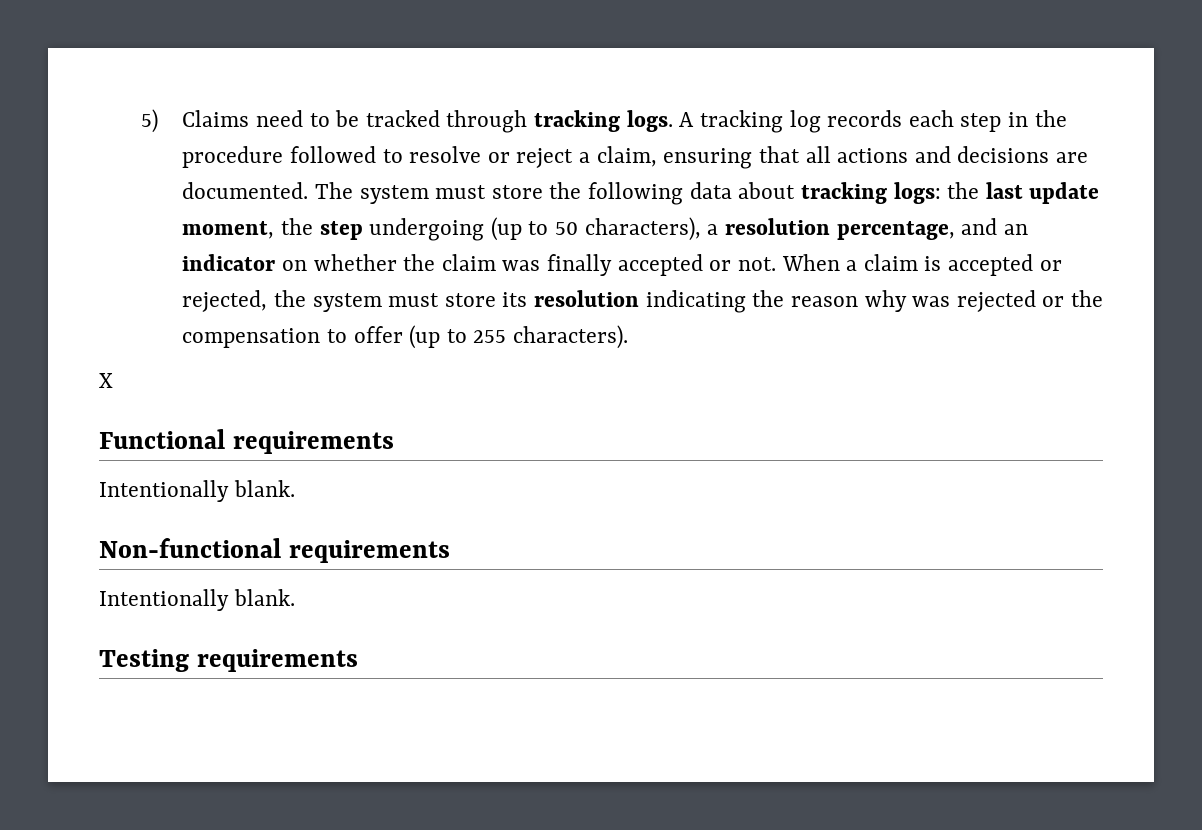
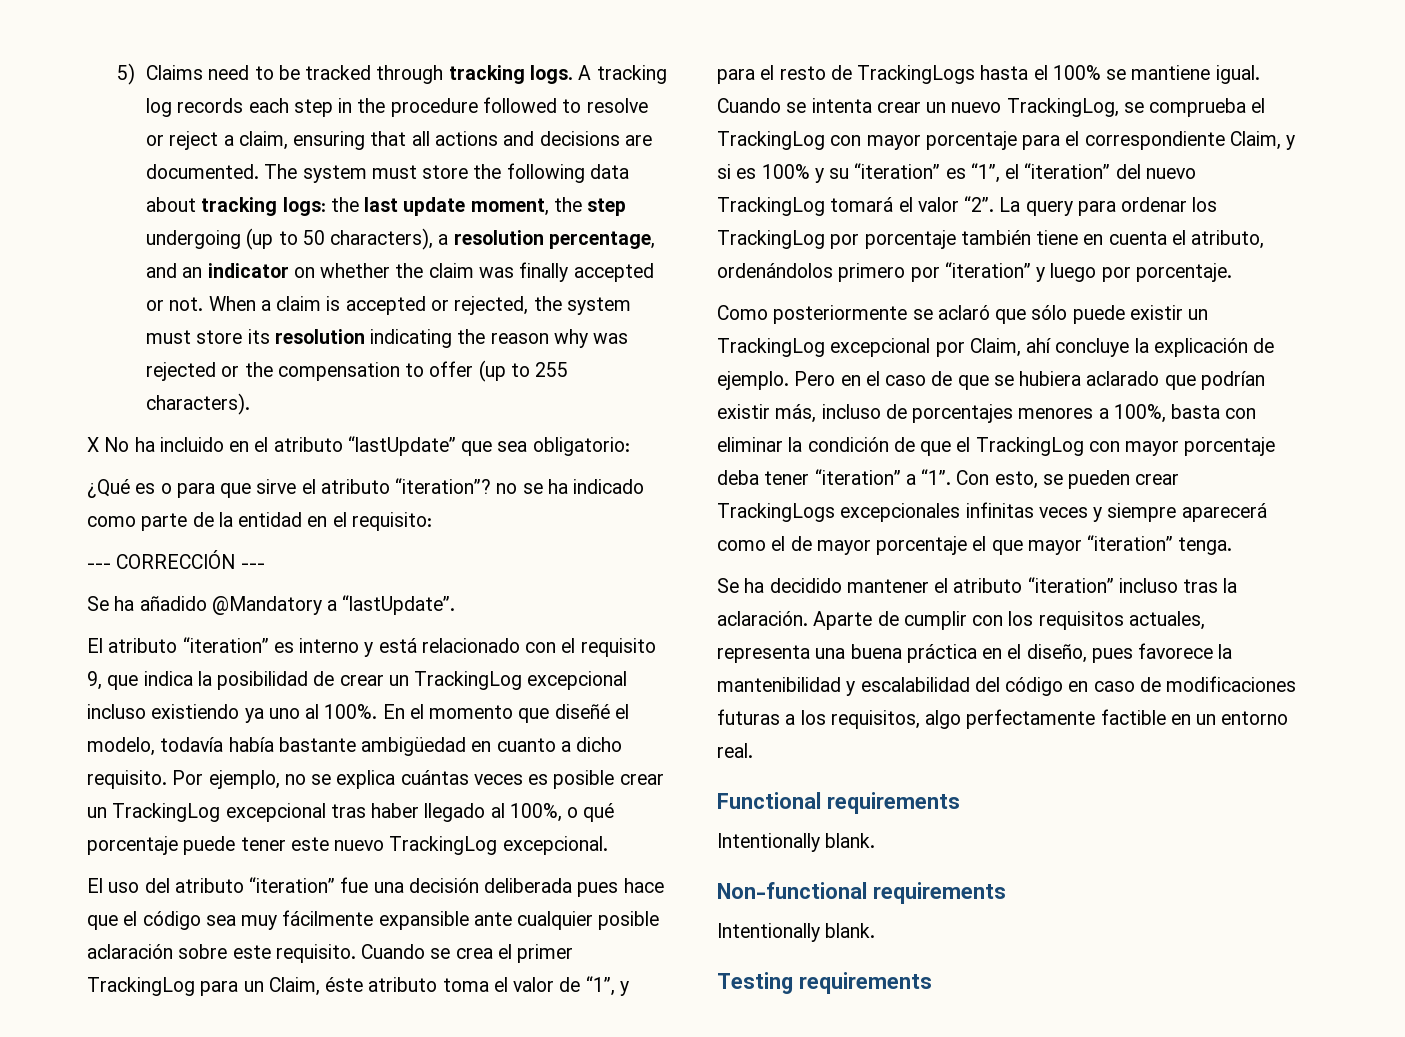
(113, 380) none -> [104,436,630,456] [87,478,645,498] [87,512,432,531] [87,550,265,569] [87,595,456,615] [87,637,656,657] [87,671,628,690] [87,704,629,723] [87,737,623,756] [87,770,664,789] [87,803,615,822] [87,836,608,855] [87,877,664,897] [87,910,660,930] [87,944,574,963] [87,976,629,996] [717,65,1260,84] [717,98,1266,117] [717,131,1296,150] [717,163,1196,183] [717,196,1218,216] [717,230,1265,249] [717,262,1232,282] [717,305,1209,324] [717,338,1275,357] [717,371,1265,390] [717,404,1257,423] [717,437,1276,456] [717,469,1180,489] [717,502,1267,522] [717,535,1233,555] [717,577,1238,593] [717,611,1205,630] [717,643,1233,663] [717,676,1297,696] [717,709,1289,729] [717,743,753,758] No ha incluido en el atributo “lastUpdate” que sea obligatorio: // ¿Qué es o para que sirve el atributo “iteration”? no se ha indicado como parte de la entidad en el requisito: // --- CORRECCIÓN --- // Se ha añadido @Mandatory a “lastUpdate”. // El atributo “iteration” es interno y está relacionado con el requisito 9, que indica la posibilidad de crear un TrackingLog excepcional incluso existiendo ya uno al 100%. En el momento que diseñé el modelo, todavía había bastante ambigüedad en cuanto a dicho requisito. Por ejemplo, no se explica cuántas veces es posible crear un TrackingLog excepcional tras haber llegado al 100%, o qué porcentaje puede tener este nuevo TrackingLog excepcional. // El uso del atributo “iteration” fue una decisión deliberada pues hace que el código sea muy fácilmente expansible ante cualquier posible aclaración sobre este requisito. Cuando se crea el primer TrackingLog para un Claim, éste atributo toma el valor de “1”, y para el resto de TrackingLogs hasta el 100% se mantiene igual. Cuando se intenta crear un nuevo TrackingLog, se comprueba el TrackingLog con mayor porcentaje para el correspondiente Claim, y si es 100% y su “iteration” es “1”, el “iteration” del nuevo TrackingLog tomará el valor “2”. La query para ordenar los TrackingLog por porcentaje también tiene en cuenta el atributo, ordenándolos primero por “iteration” y luego por porcentaje. // Como posteriormente se aclaró que sólo puede existir un TrackingLog excepcional por Claim, ahí concluye la explicación de ejemplo. Pero en el caso de que se hubiera aclarado que podrían existir más, incluso de porcentajes menores a 100%, basta con eliminar la condición de que el TrackingLog con mayor porcentaje deba tener “iteration” a “1”. Con esto, se pueden crear TrackingLogs excepcionales infinitas veces y siempre aparecerá como el de mayor porcentaje el que mayor “iteration” tenga. // Se ha decidido mantener el atributo “iteration” incluso tras la aclaración. Aparte de cumplir con los requisitos actuales, representa una buena práctica en el diseño, pues favorece la mantenibilidad y escalabilidad del código en caso de modificaciones futuras a los requisitos, algo perfectamente factible en un entorno real.

